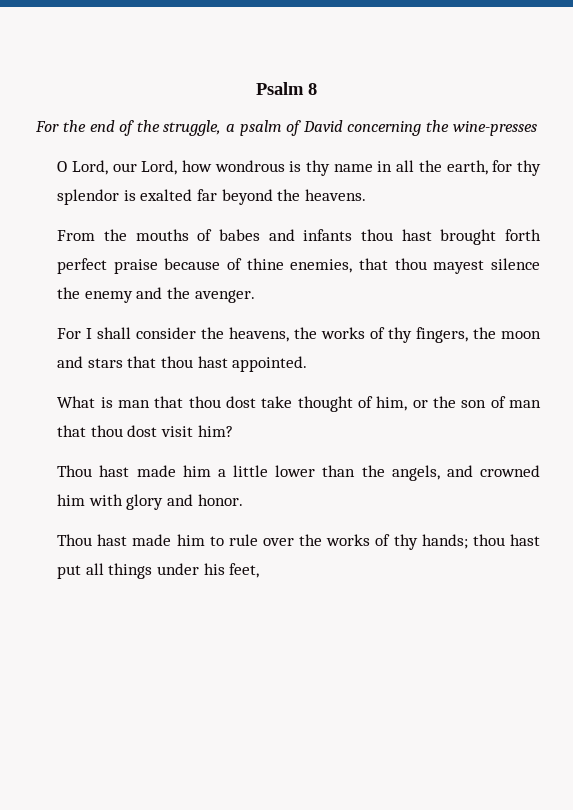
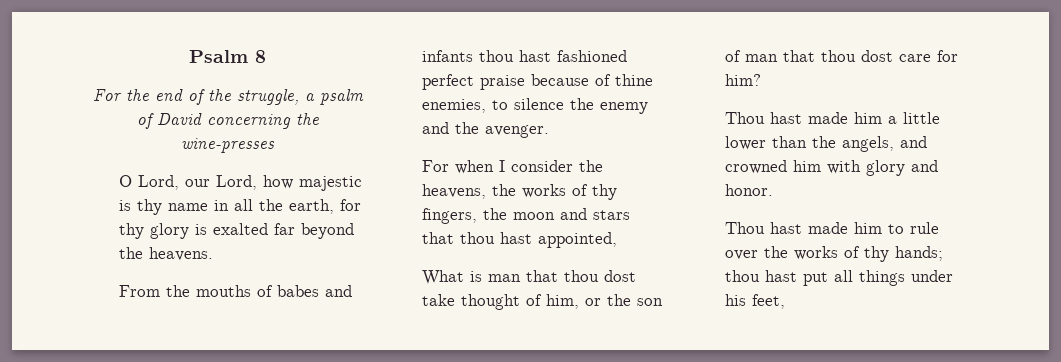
[214,160,285,172] wondrous -> [299,176,363,191] majestic
[57,189,120,205] splendor -> [150,223,190,239] glory
[440,229,541,245] brought forth -> [557,50,628,62] fashioned
[359,258,485,274] that thou mayest -> [492,100,509,110] to
[86,327,132,339] I shall -> [455,160,506,174] when I
[232,356,308,372] appointed. -> [538,232,618,248] appointed,
[160,426,193,437] visit -> [899,50,959,62] care for

